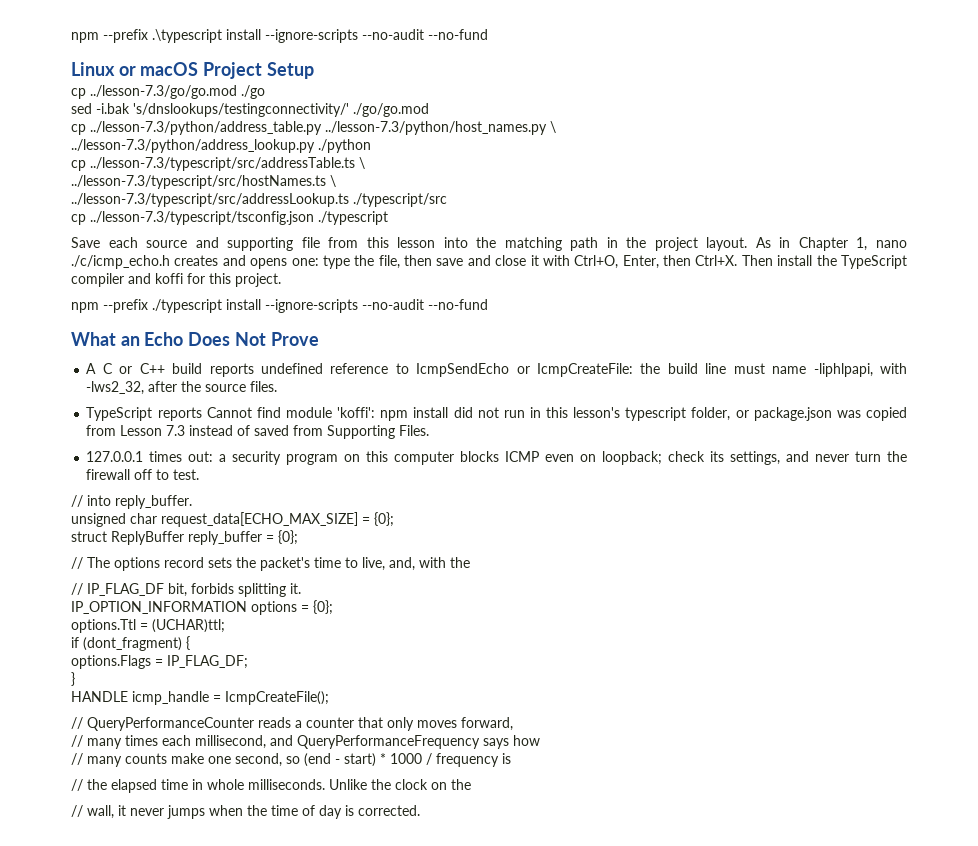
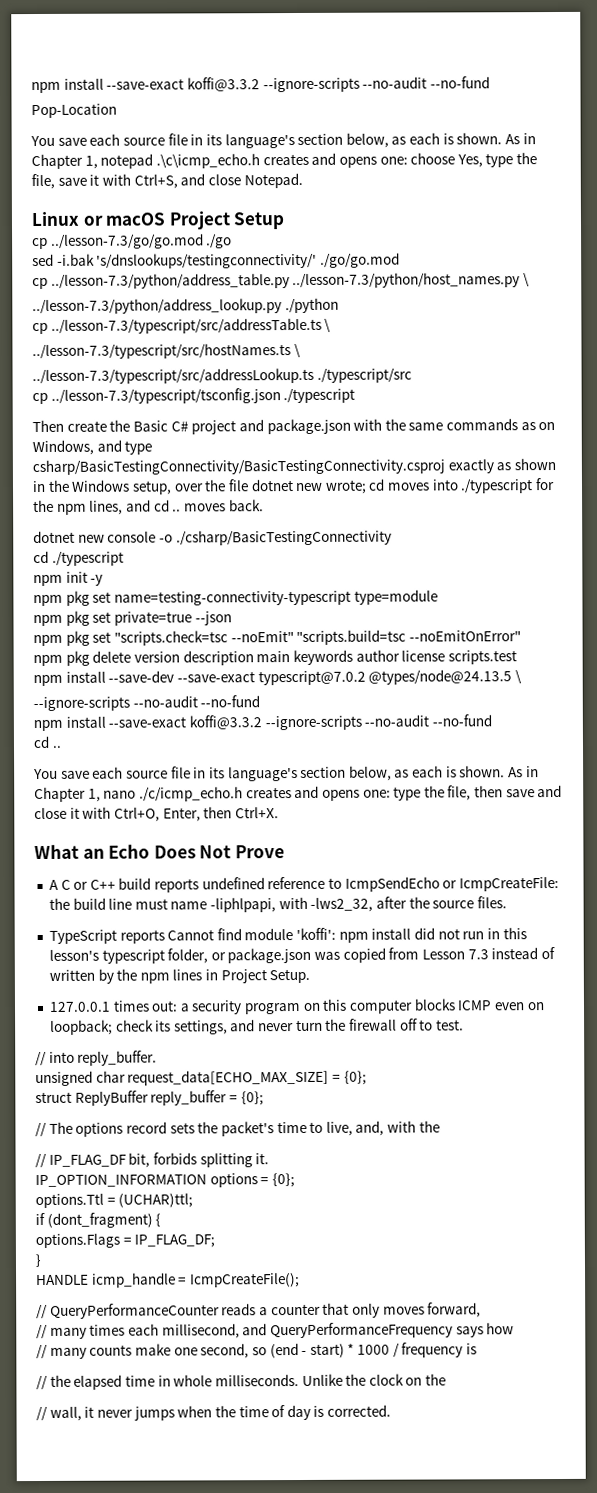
[71,29,488,43] npm --prefix .\typescript install --ignore-scripts --no-audit --no-fund -> [31,76,490,94] [31,103,117,119] [30,132,536,149] [31,152,538,170] [31,172,303,190] npm install --save-exact koffi@3.3.2 --ignore-scripts --no-audit --no-fund // Pop-Location // You save each source file in its language's section below, as each is shown. As in Chapter 1, notepad .\c\icmp_echo.h creates and opens one: choose Yes, type the file, save it with Ctrl+S, and close Notepad.
[71,237,748,251] Save each source and supporting file from this lesson into the matching path in the project layout. -> [32,418,556,435] [32,439,153,456] [32,458,556,476] [32,478,556,495] [33,499,264,515] [33,529,392,546] [33,550,124,566] [33,571,104,587] [33,589,438,607] [33,610,232,627] [33,629,521,647] [33,649,517,667] [33,669,522,687] [33,695,261,712] [33,714,492,732] [33,735,62,749] [33,765,506,782] Then create the Basic C# project and package.json with the same commands as on Windows, and type csharp/BasicTestingConnectivity/BasicTestingConnectivity.csproj exactly as shown in the Windows setup, over the file dotnet new wrote; cd moves into ./typescript for the npm lines, and cd .. moves back. // dotnet new console -o ./csharp/BasicTestingConnectivity // cd ./typescript // npm init -y // npm pkg set name=testing-connectivity-typescript type=module // npm pkg set private=true --json // npm pkg set "scripts.check=tsc --noEmit" "scripts.build=tsc --noEmitOnError" // npm pkg delete version description main keywords author license scripts.test // npm install --save-dev --save-exact typescript@7.0.2 @types/node@24.13.5 \ // --ignore-scripts --no-audit --no-fund // npm install --save-exact koffi@3.3.2 --ignore-scripts --no-audit --no-fund // cd .. // You save each source file in its language's section below, as each is shown.
[741,255,908,269] [71,273,281,287] [71,299,488,313] Then install the TypeScript compiler and koffi for this project. // npm --prefix ./typescript install --ignore-scripts --no-audit --no-fund -> (279, 813) none
[254,425,430,439] saved from Supporting Files. -> [48,968,311,984] written by the npm lines in Project Setup.

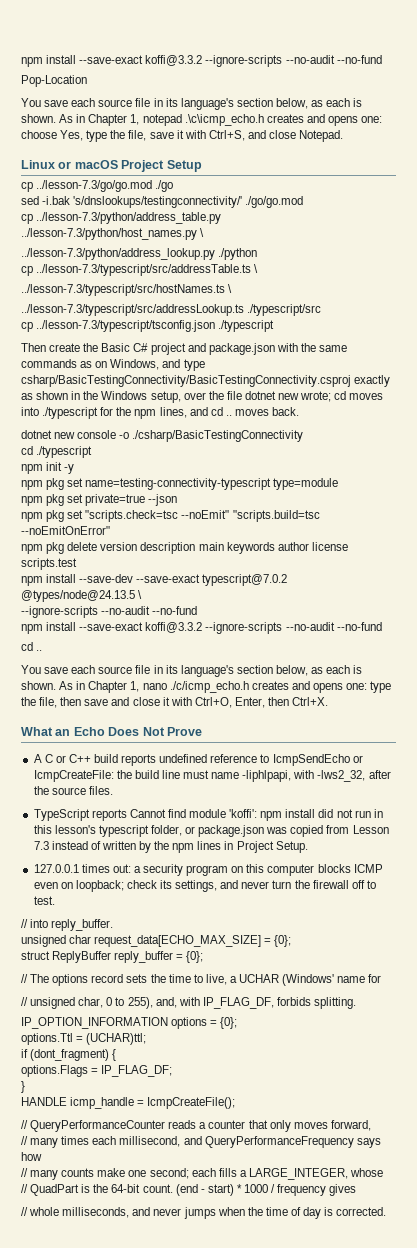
[220,1121,274,1137] packet's -> (166, 978) none
[355,1120,440,1136] [35,1152,270,1169] and, with the // // IP_FLAG_DF bit, forbids splitting it. -> [229,974,382,986] [21,997,357,1009] a UCHAR (Windows' name for // // unsigned char, 0 to 255), and, with IP_FLAG_DF, forbids splitting.
[200,1343,267,1359] second, so -> [149,1168,384,1180] [21,1184,173,1196] second; each fills a LARGE_INTEGER, whose // // QuadPart is the 64-bit count.
[466,1343,478,1355] [36,1373,447,1391] [36,1406,95,1422] is // // the elapsed time in whole milliseconds. Unlike the clock on the // // wall, it -> [329,1184,357,1196] [21,1207,151,1218] gives // // whole milliseconds, and

